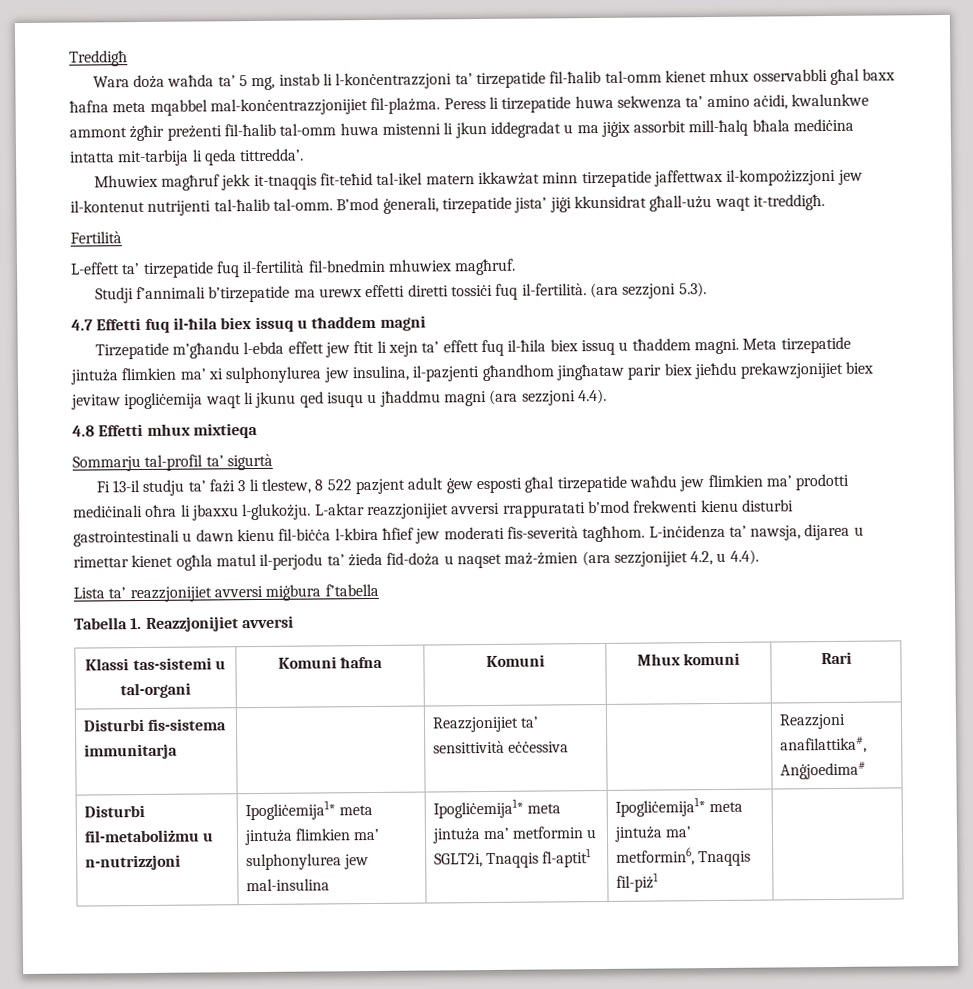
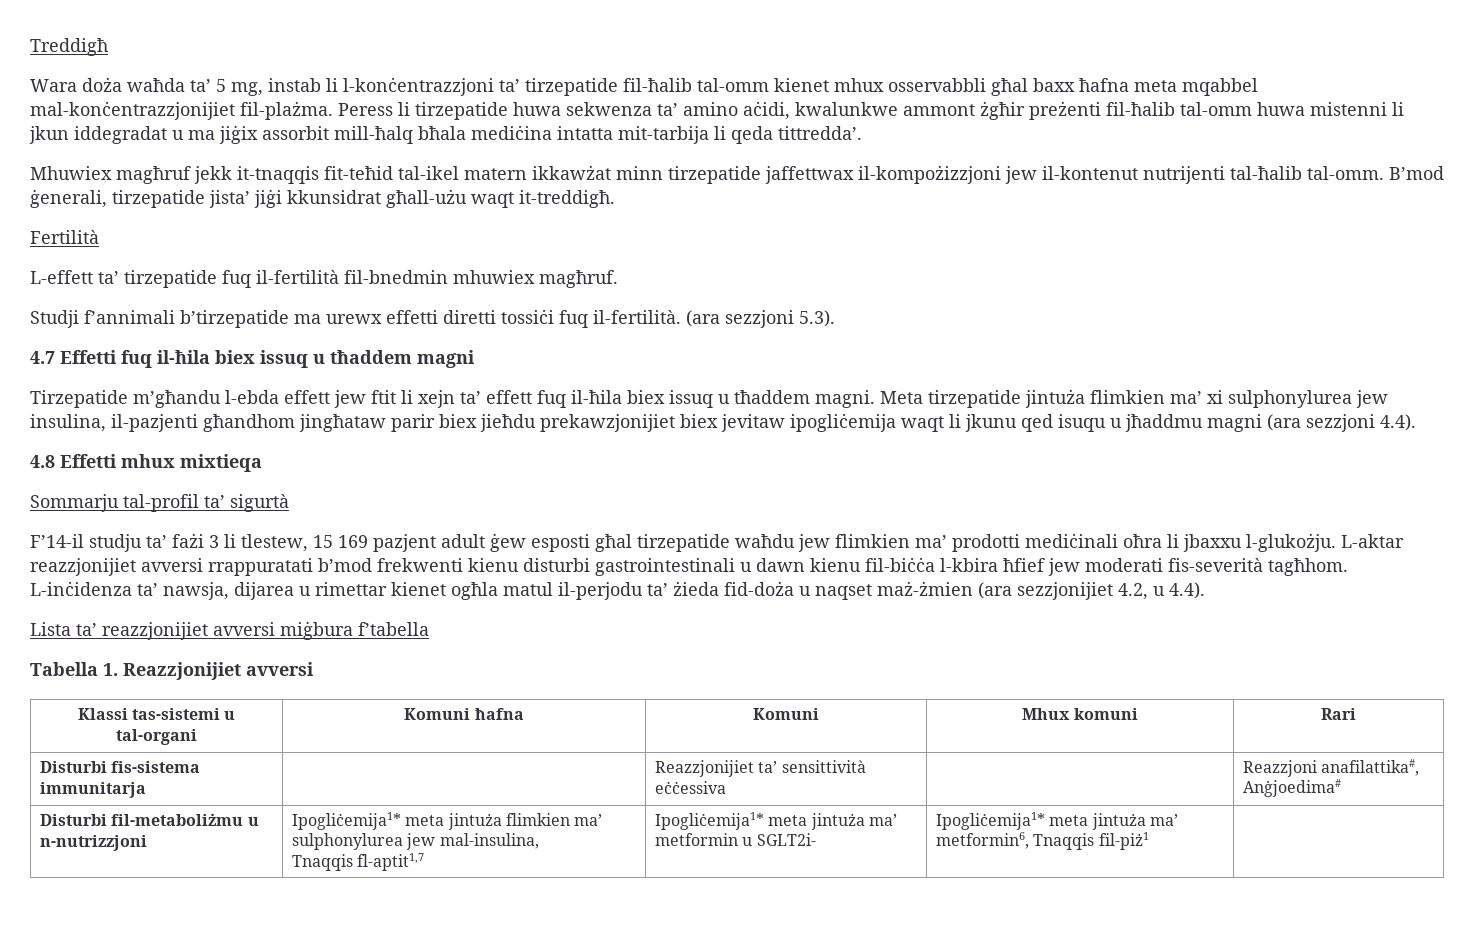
[95,480,141,493] Fi 13-il -> [30,534,84,548] F’14-il
[314,479,352,491] 8 522 -> [313,535,368,548] 15 169
[245,878,330,892] mal-insulina -> [439,833,539,849] [292,853,425,871] mal-insulina, // Tnaqqis fl-aptit1,7
[433,848,593,869] SGLT2i, Tnaqqis fl-aptit1 -> [756,833,816,846] SGLT2i-

